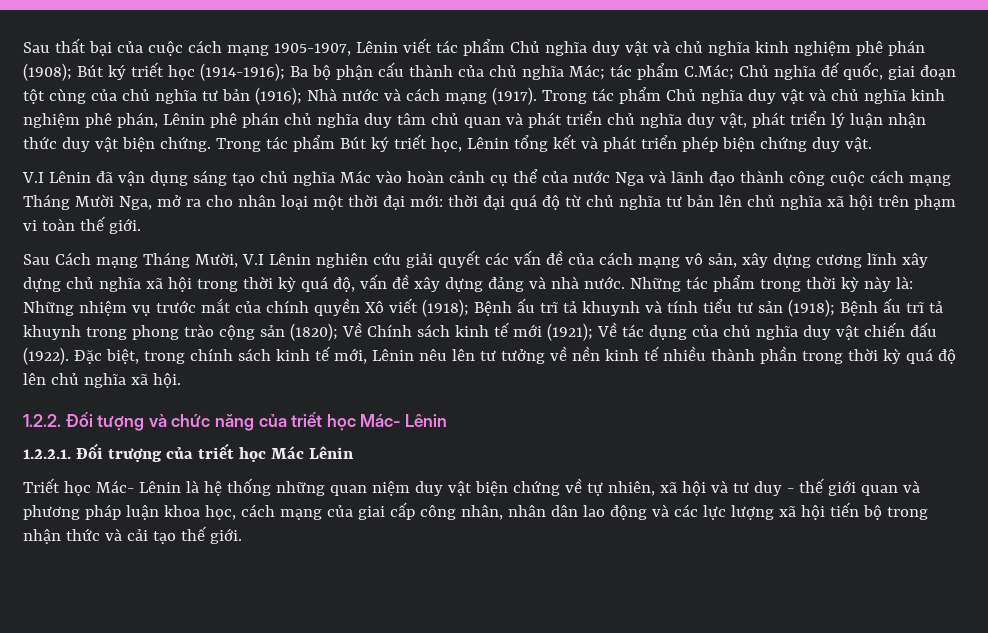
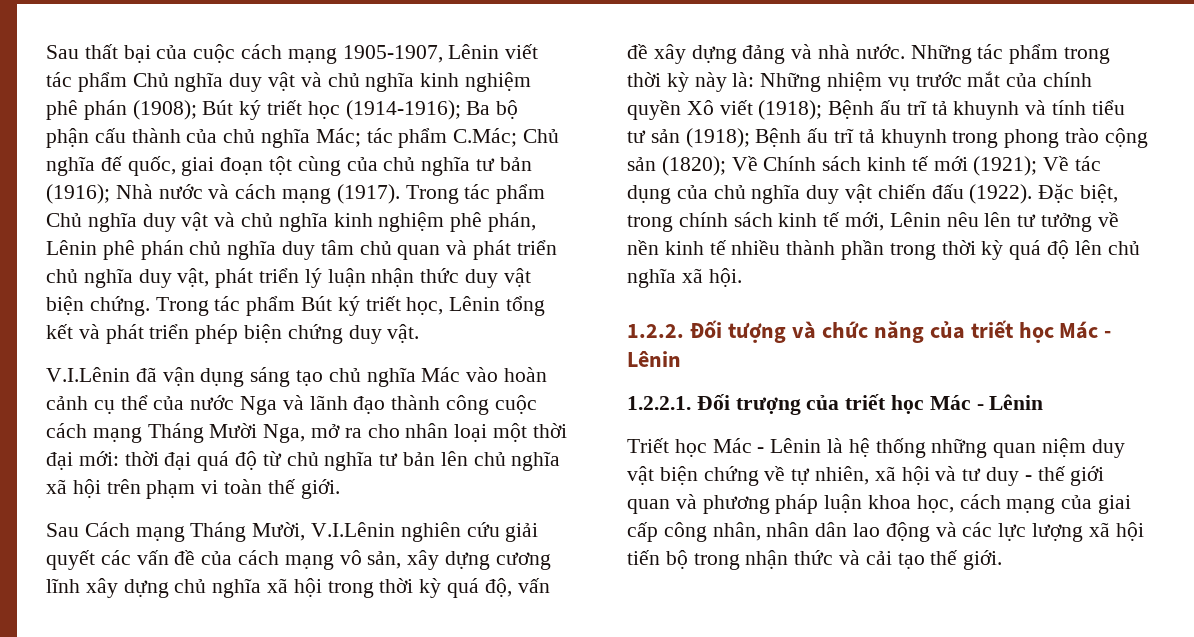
[22,171,91,183] V.I Lênin -> [46,367,130,382] V.I.Lênin
[241,253,311,265] V.I Lênin -> [311,522,396,537] V.I.Lênin
[360,414,401,427] Mác- -> [1059,321,1112,339] Mác -
(304, 452) none -> [976,404,984,410] -
[95,480,134,493] Mác- -> [712,438,765,453] Mác -

